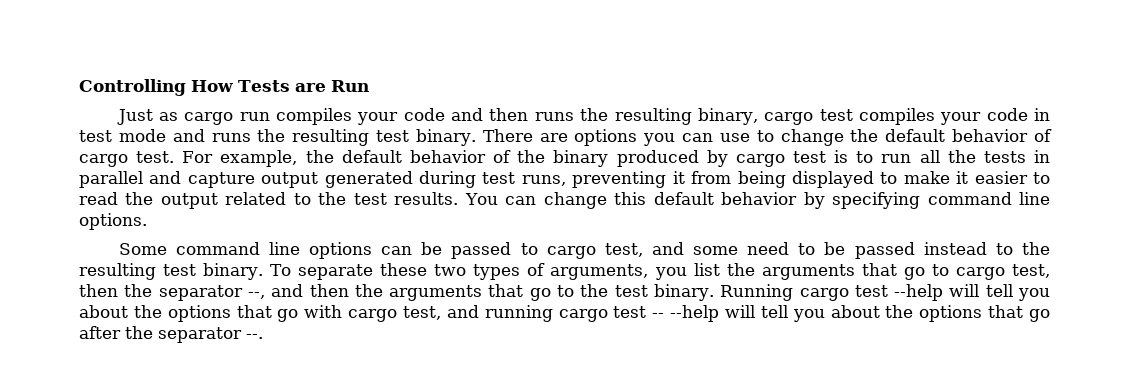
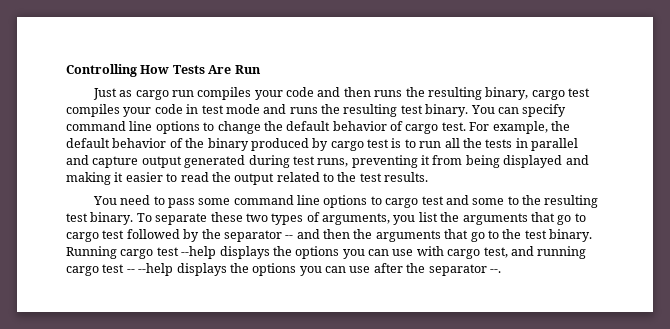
[294,83,326,92] are -> [208,65,232,74] Are
[482,129,750,146] There are options you can use -> [470,104,567,117] [66,121,200,134] You can specify command line options
[880,171,950,184] to make -> [565,155,589,165] [66,172,111,185] and making
[464,192,1051,209] [79,213,147,230] [118,242,643,259] You can change this default behavior by specifying command line options. // Some command line options can be passed to cargo test, -> [92,195,444,208] // You need to pass some command line options to cargo test
[747,242,987,259] need to be passed instead -> (505, 201) none
[1011,264,1050,278] [79,284,265,301] test, then the separator --, -> [102,229,294,242] test followed by the separator --
[949,284,1050,301] [79,305,299,322] will tell you about the options that go -> [219,246,414,259] displays the options you can use
[725,305,1051,322] will tell you about the options that go -> [176,263,371,276] displays the options you can use

